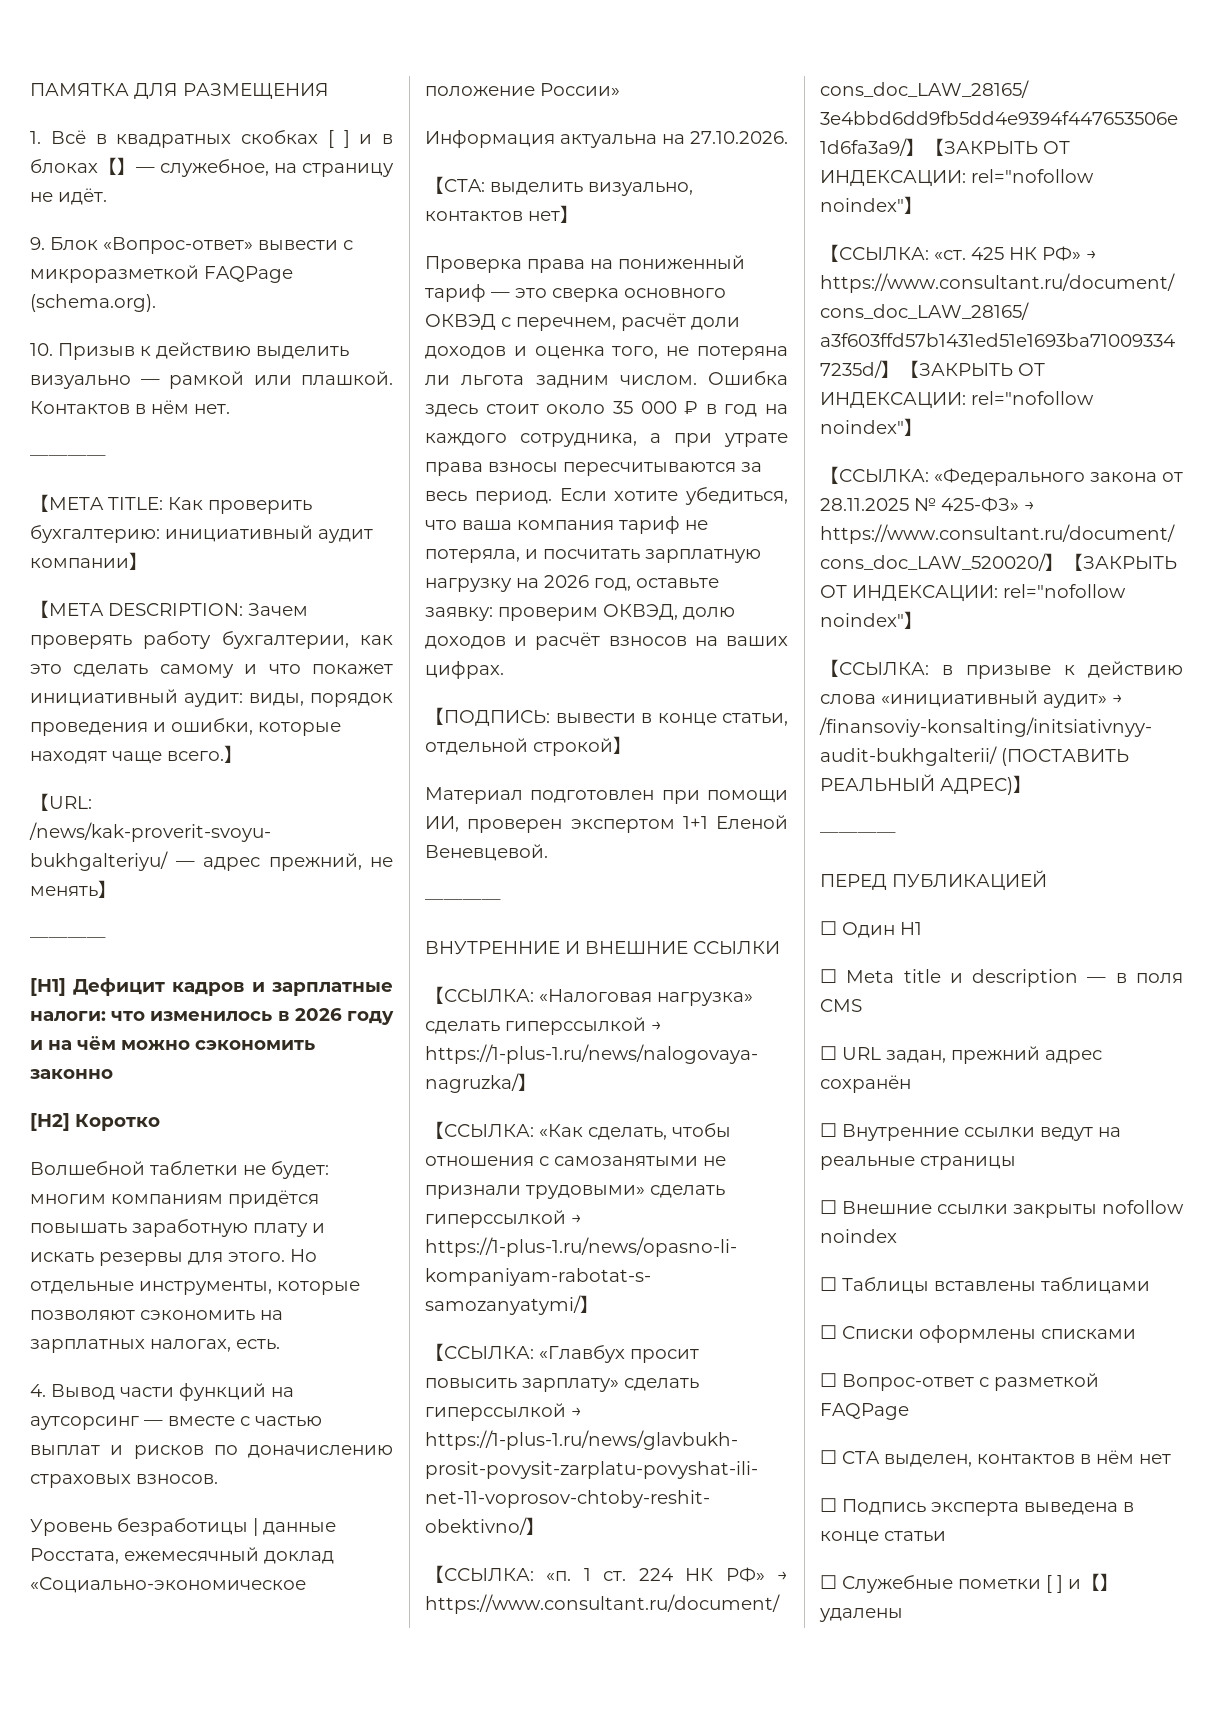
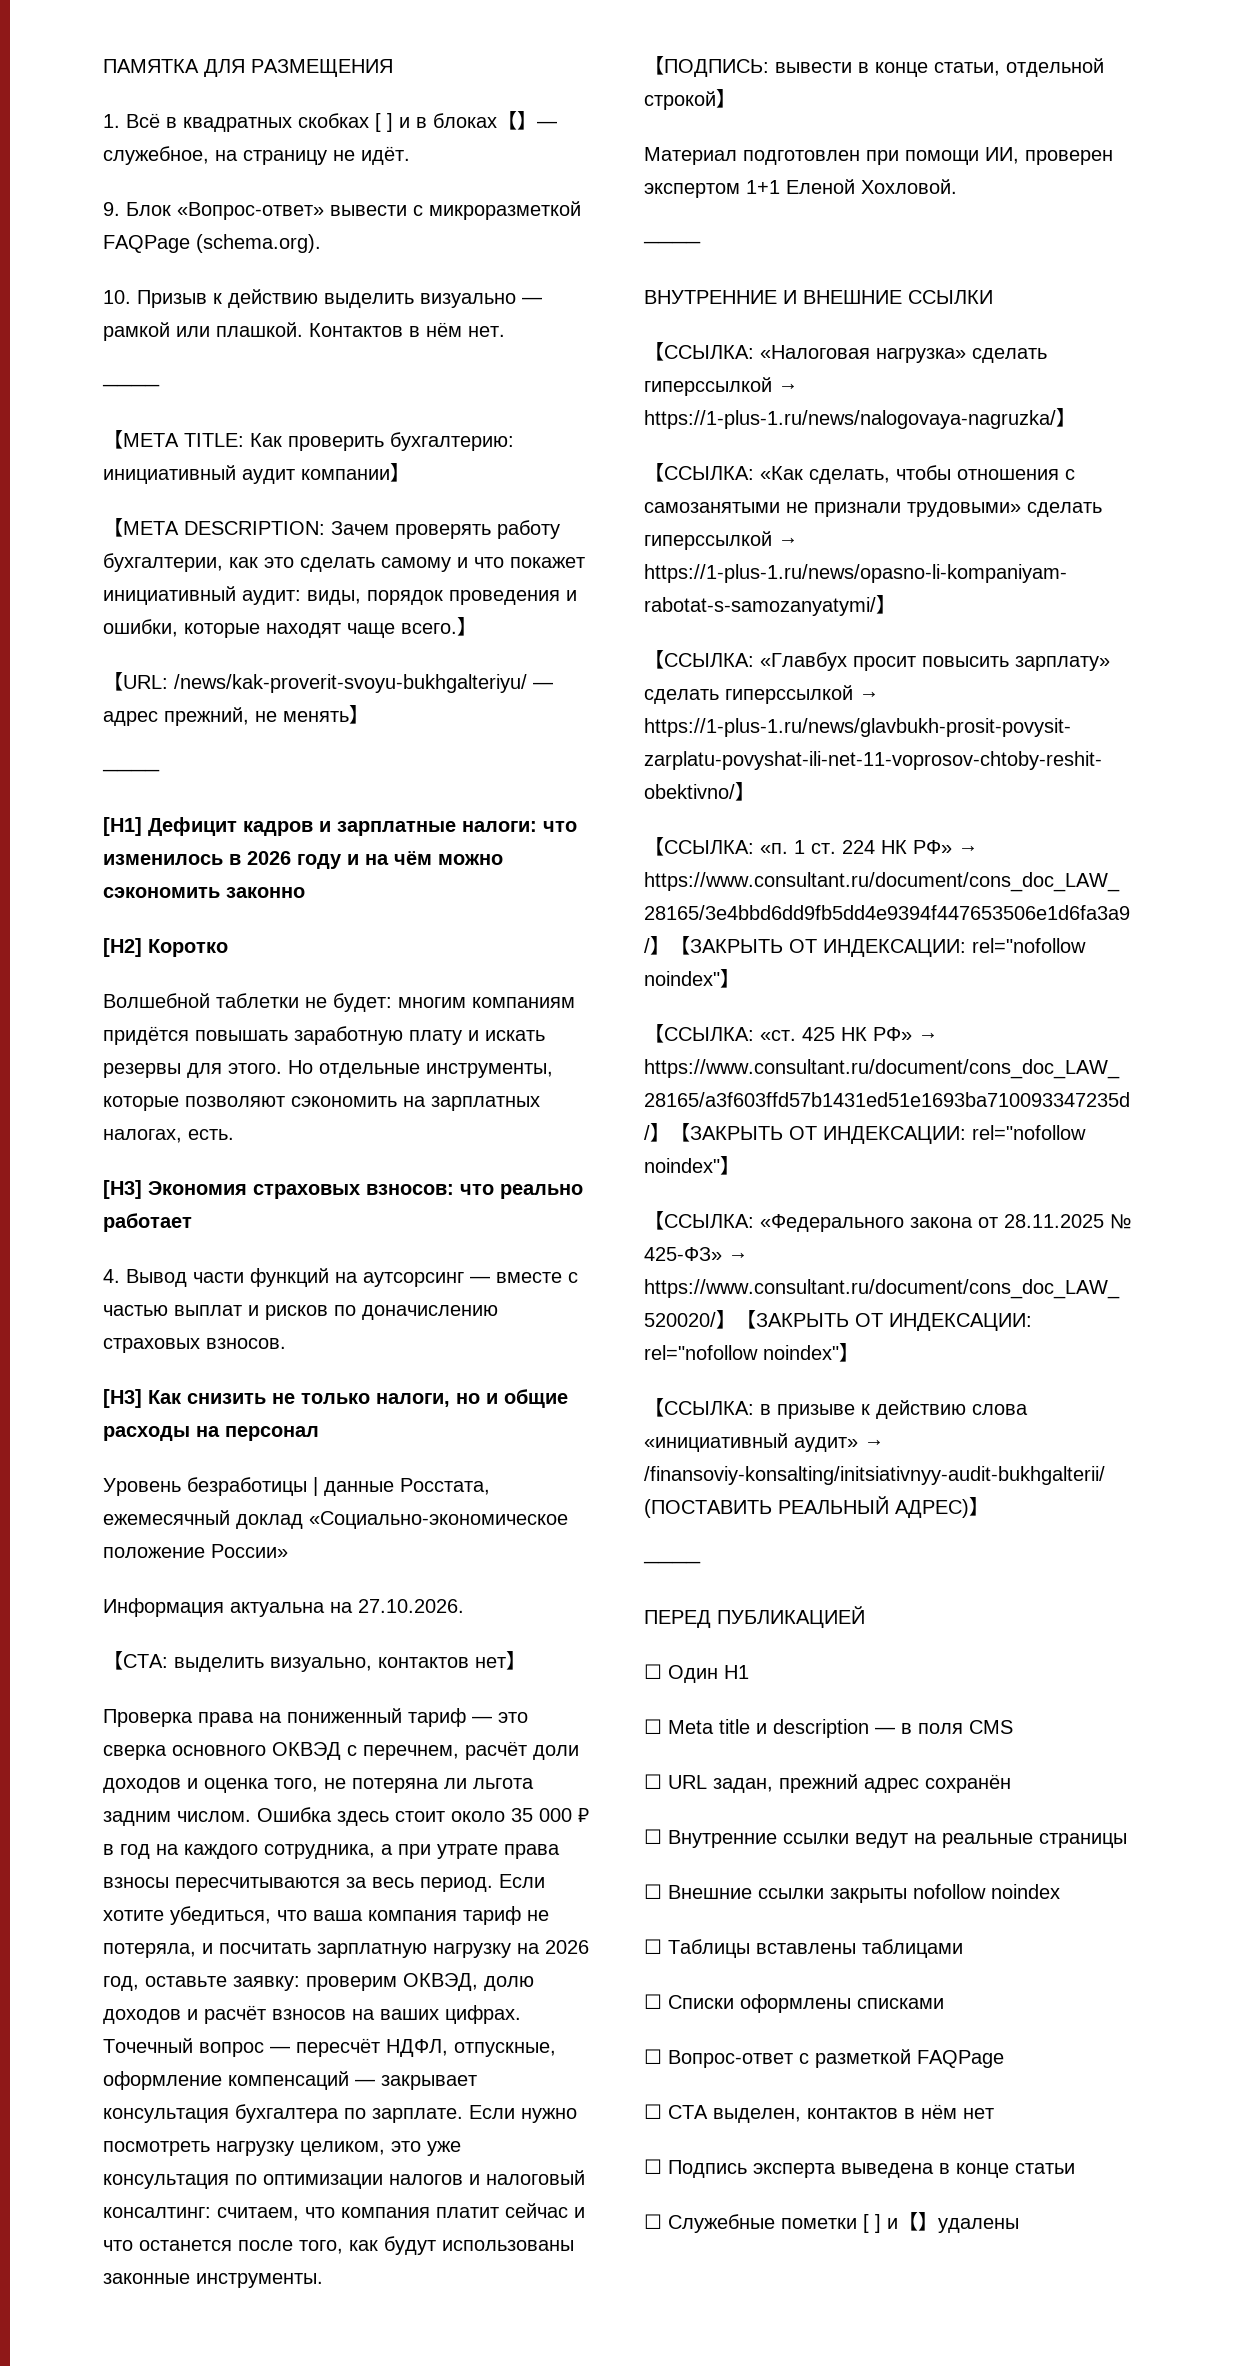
(280, 1344) none -> [103,1180,583,1199] [103,1213,192,1232] // [H3] Экономия страховых взносов: что реально работает
(218, 1479) none -> [103,1389,568,1408] [103,1426,319,1441] // [H3] Как снизить не только налоги, но и общие расходы на персонал
(504, 670) none -> [103,2038,556,2057] [103,2071,477,2090] [103,2104,577,2123] [103,2141,461,2156] [103,2170,585,2189] [103,2203,585,2221] [103,2236,574,2255] [103,2273,323,2288] Точечный вопрос — пересчёт НДФЛ, отпускные, оформление компенсаций — закрывает консультация бухгалтера по зарплате. Если нужно посмотреть нагрузку целиком, это уже консультация по оптимизации налогов и налоговый консалтинг: считаем, что компания платит сейчас и что останется после того, как будут использованы законные инструменты.
[425,844,548,861] Веневцевой. -> [861,179,957,194] Хохловой.

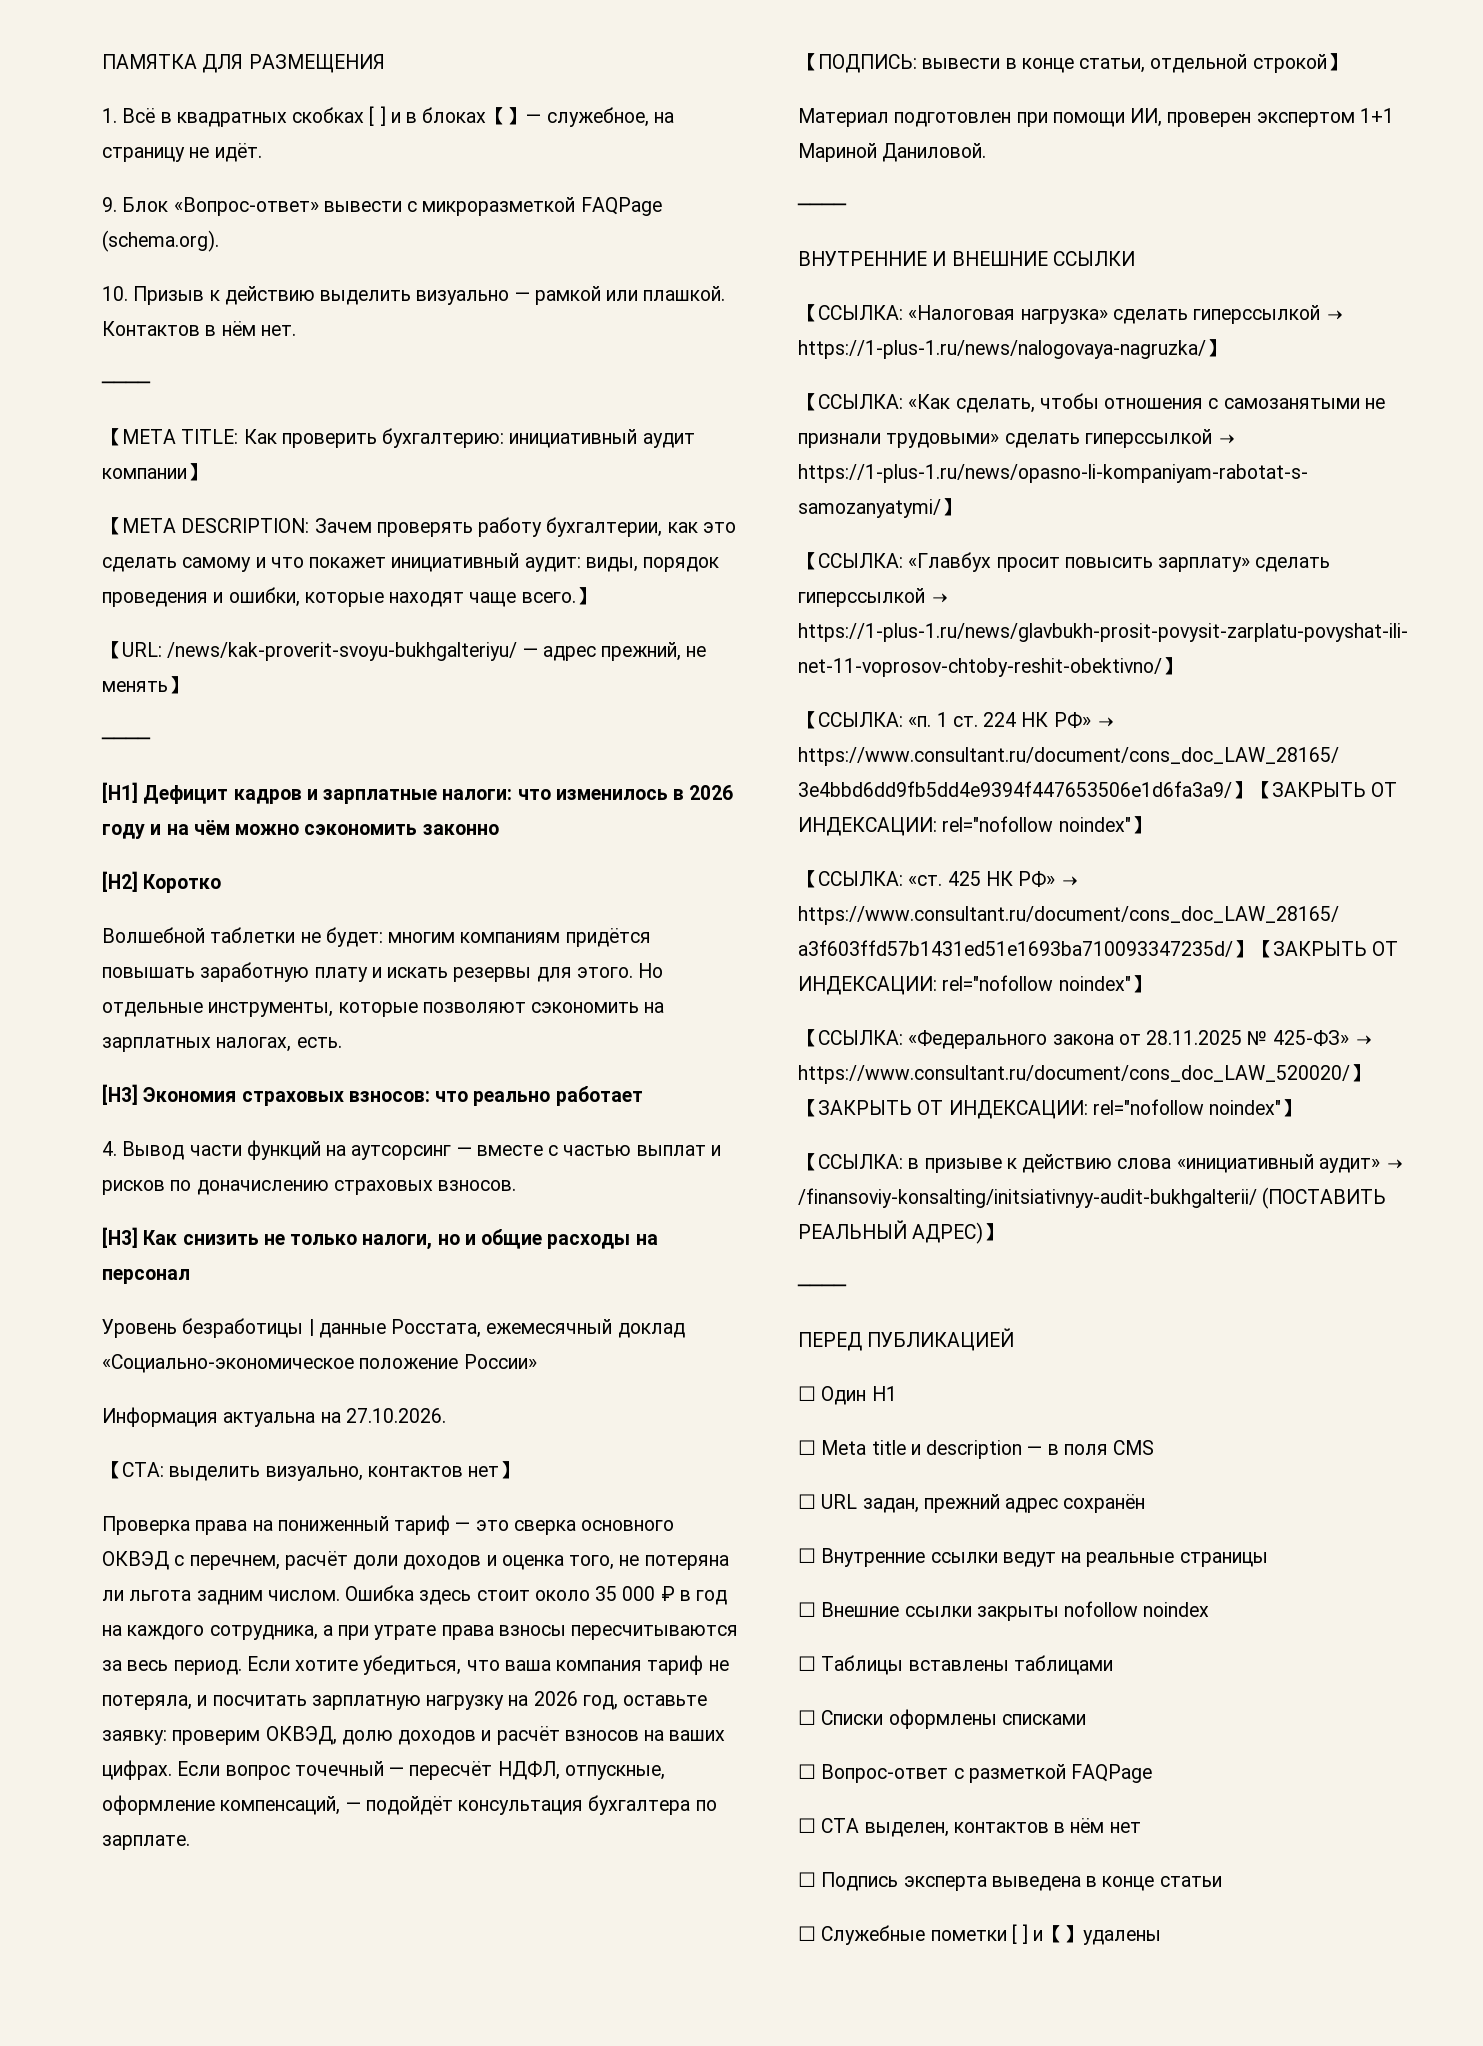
[103,2038,264,2057] Точечный вопрос -> [177,1761,384,1780] Если вопрос точечный
[228,2071,477,2090] компенсаций — закрывает -> [220,1796,453,1815] компенсаций, — подойдёт
[469,2105,577,2123] [103,2141,461,2156] [103,2170,585,2189] [103,2203,585,2221] [103,2236,574,2255] [103,2273,323,2288] Если нужно посмотреть нагрузку целиком, это уже консультация по оптимизации налогов и налоговый консалтинг: считаем, что компания платит сейчас и что останется после того, как будут использованы законные инструменты. -> (190, 1842) none
[786,179,957,194] Еленой Хохловой. -> [798,143,987,162] Мариной Даниловой.

